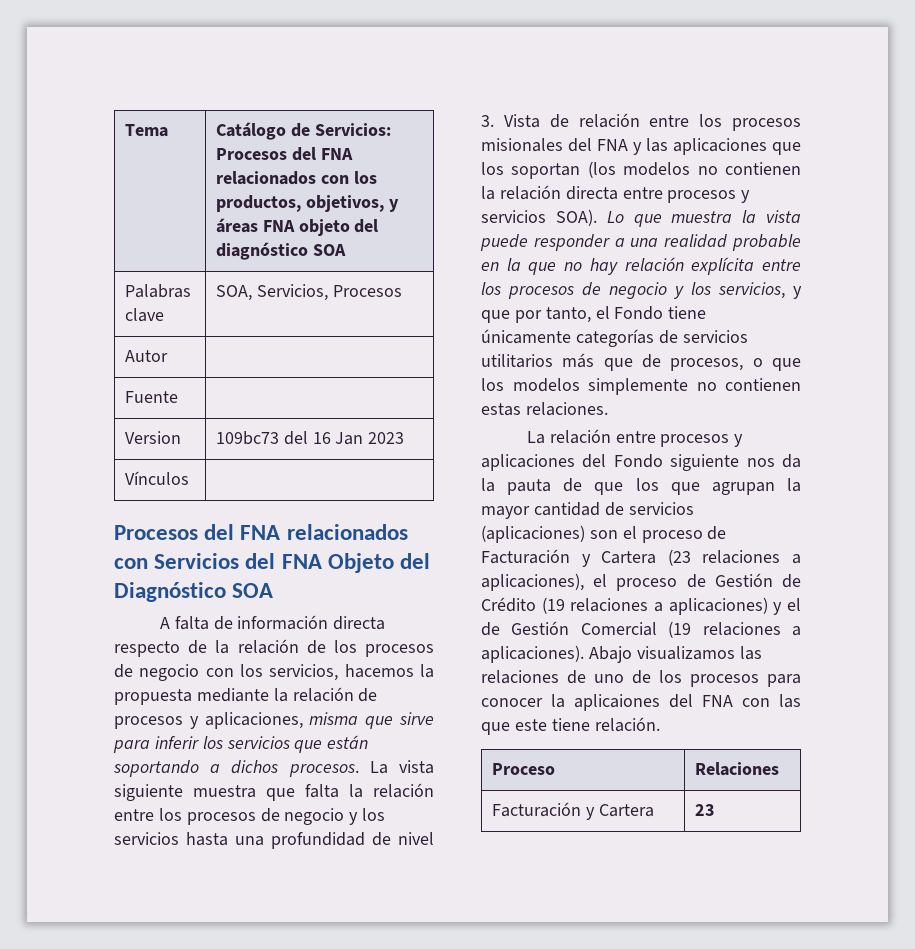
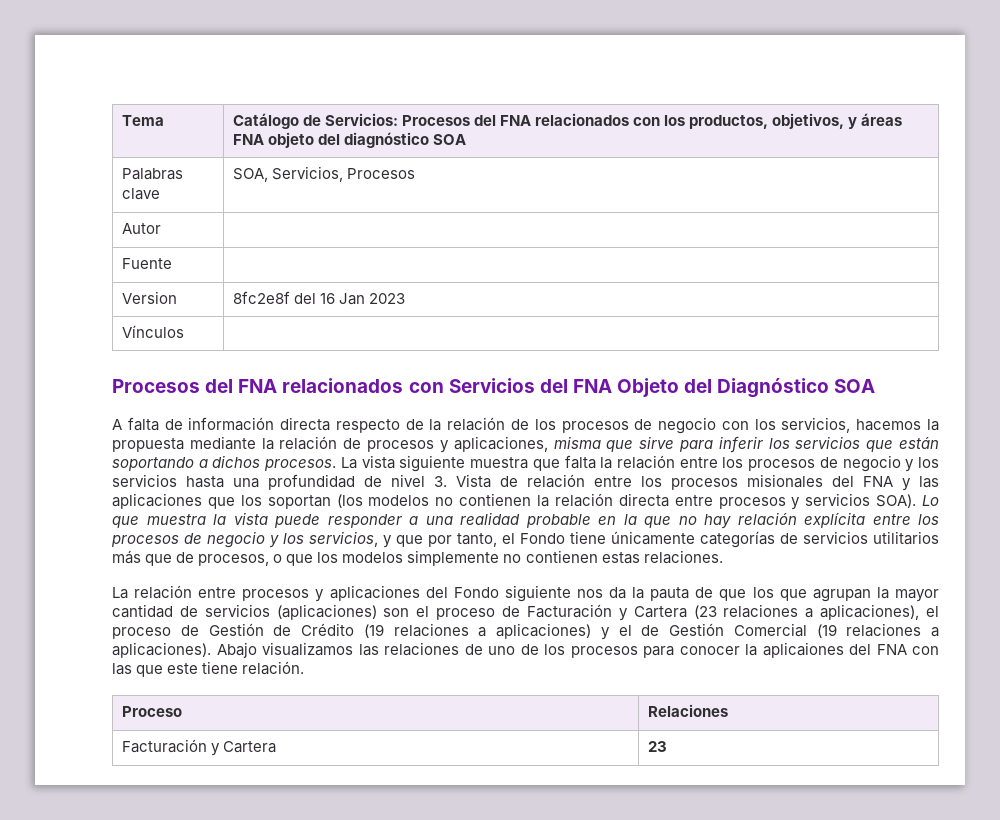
[215,431,279,445] 109bc73 -> [232,291,290,304] 8fc2e8f

